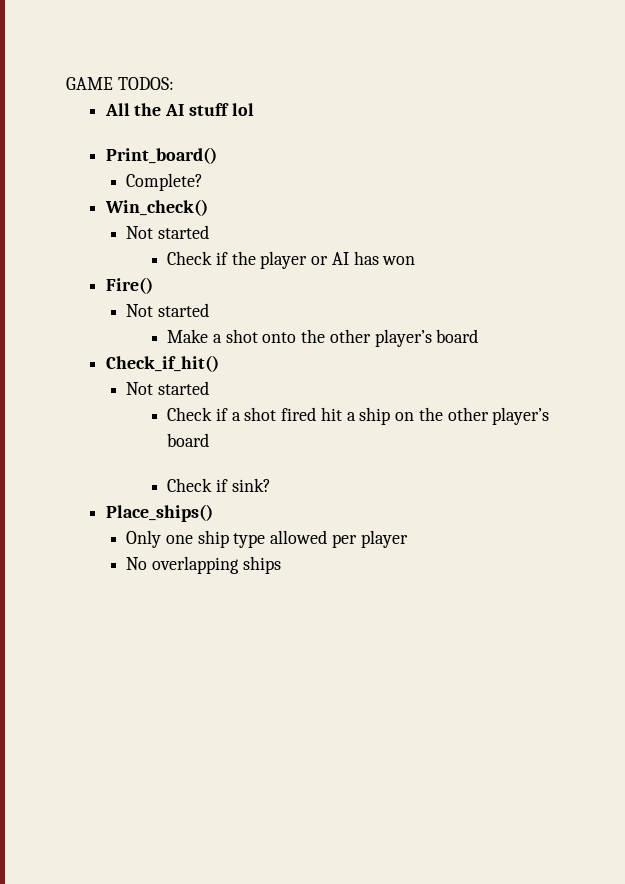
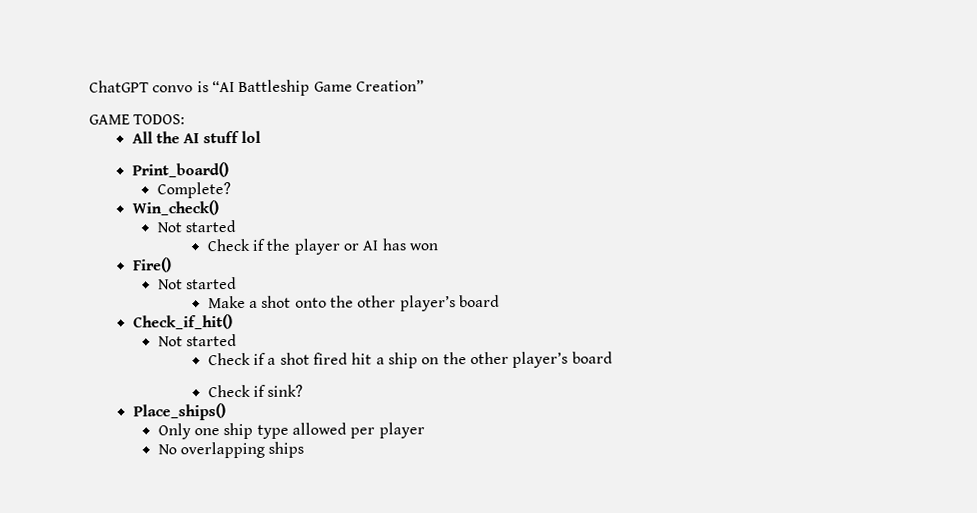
(66, 83) none -> [89,79,424,97] ChatGPT convo is “AI Battleship Game Creation” //

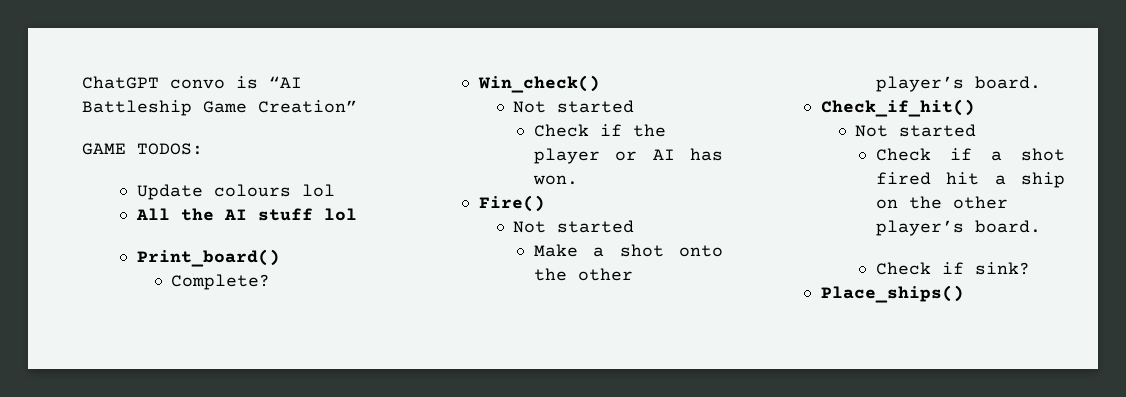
(186, 119) none -> [136,184,335,200] // Update colours lol
[408,243,438,251] won -> [532,175,578,185] won.
[458,294,500,308] board -> [974,76,1041,89] board.
[571,351,613,364] board -> [974,220,1041,233] board.
[157,422,425,440] [157,441,305,459] // Only one ship type allowed per player // No overlapping ships -> (964, 294) none

